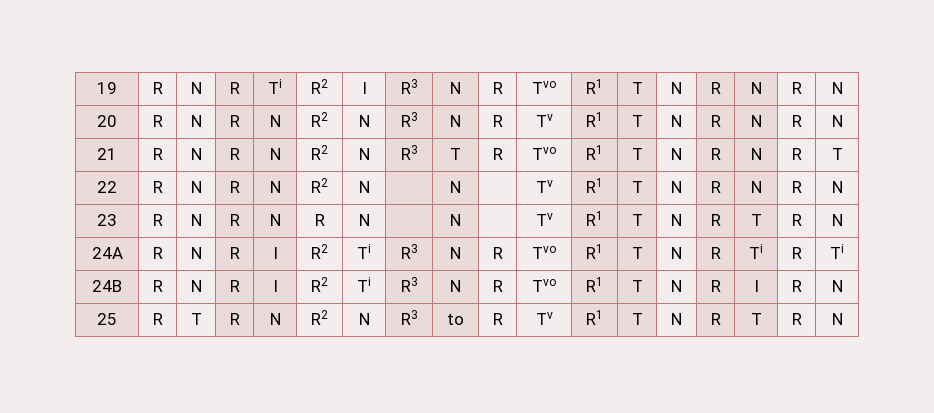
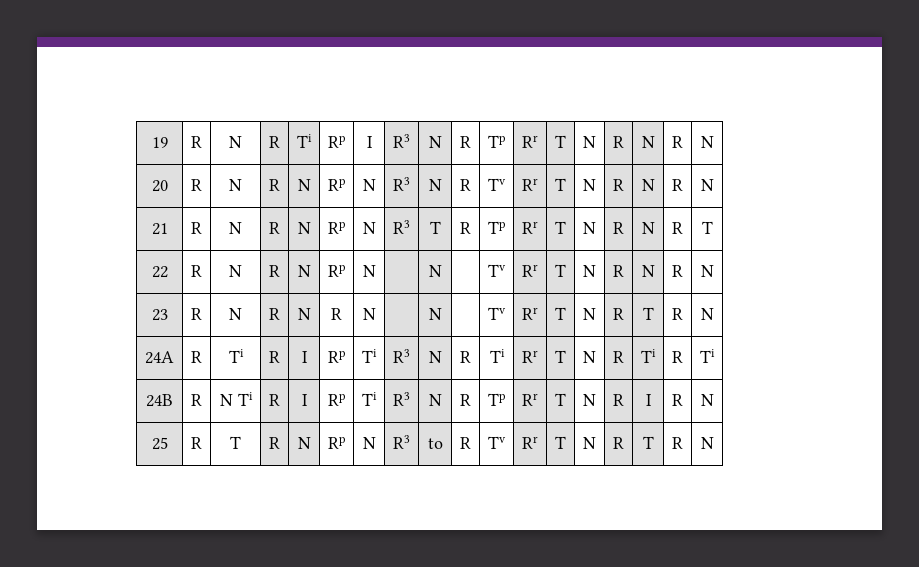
[311,79,328,94] R2 -> [328,135,345,148] Rp
[532,81,556,94] [586,79,603,94] Tvo | R1 -> [488,135,505,148] [522,135,538,148] Tp | Rr
[311,112,328,127] R2 -> [328,178,345,191] Rp
[586,112,603,127] R1 -> [522,178,538,191] Rr
[311,145,328,160] R2 -> [328,221,345,234] Rp
[532,147,556,160] [586,145,603,160] Tvo | R1 -> [488,221,505,234] [522,221,538,234] Tp | Rr
[311,178,328,193] [358,181,370,193] [450,181,461,193] [535,180,553,193] [586,178,603,193] R2 | N | | N | | Tv | R1 -> [328,264,345,277] [362,265,376,277] [428,265,442,277] [488,264,506,277] [522,264,538,277] Rp | N | | N | | Tv | Rr
[586,211,603,226] R1 -> [522,307,538,320] Rr
[190,247,202,259] [229,247,240,259] [272,247,278,259] [311,244,328,259] [357,244,371,259] [400,244,418,259] [450,247,461,259] [492,247,503,259] [532,246,556,259] [586,244,603,259] N | R | I | R2 | Ti | R3 | N | R | Tvo | R1 -> [228,349,244,363] [269,351,280,363] [301,351,308,363] [328,350,345,363] [362,349,377,363] [393,349,410,363] [428,351,442,363] [460,351,471,363] [489,349,505,363] [522,350,538,363] Ti | R | I | Rp | Ti | R3 | N | R | Ti | Rr
[229,280,240,292] [272,280,278,292] [311,277,328,292] [357,277,371,292] [400,277,418,292] [450,280,461,292] [492,280,503,292] [532,279,556,292] [586,277,603,292] | R | I | R2 | Ti | R3 | N | R | Tvo | R1 -> [237,392,253,406] [269,394,280,406] [301,394,308,406] [328,393,345,406] [362,392,377,406] [393,392,410,406] [428,394,442,406] [460,394,471,406] [488,393,505,406] [522,393,538,406] Ti | R | I | Rp | Ti | R3 | N | R | Tp | Rr
[311,310,328,325] R2 -> [328,436,345,449] Rp
[586,310,603,325] R1 -> [522,436,538,449] Rr

